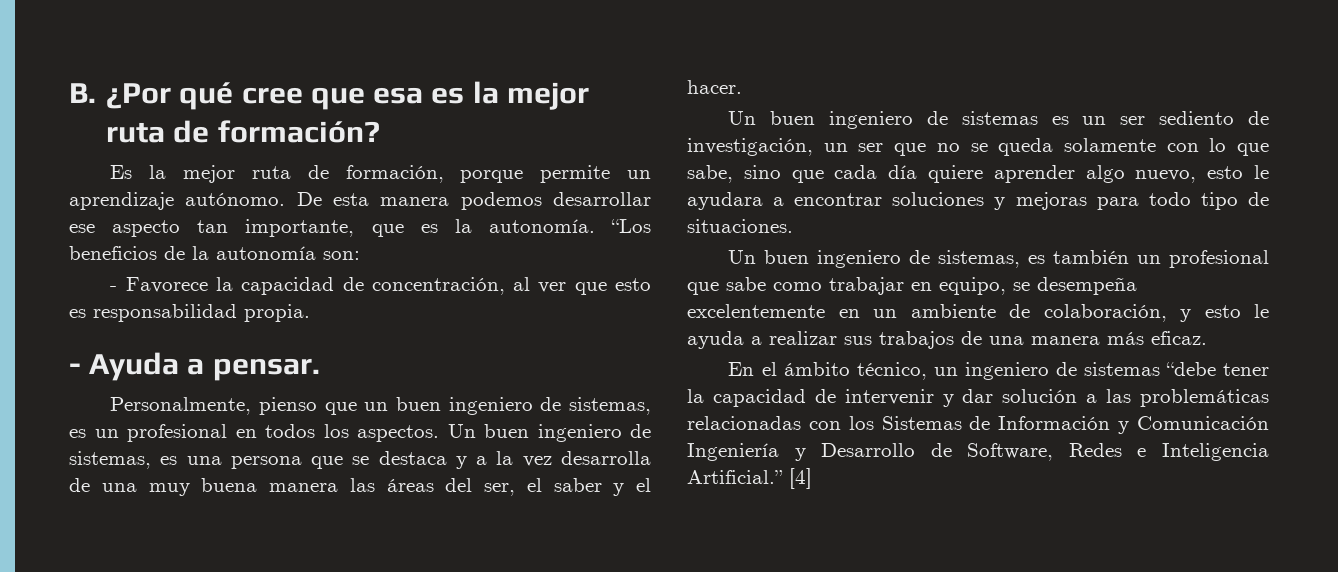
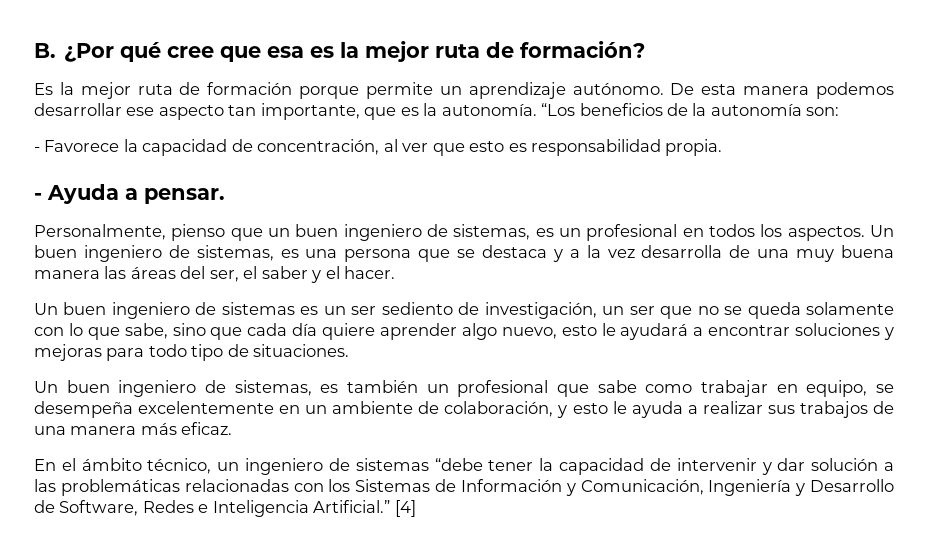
[345,165,444,183] formación, -> [207,82,293,95] formación
[687,192,763,210] ayudara -> [620,323,689,340] ayudará
[1137,416,1269,430] Comunicación -> [580,479,704,495] Comunicación,

